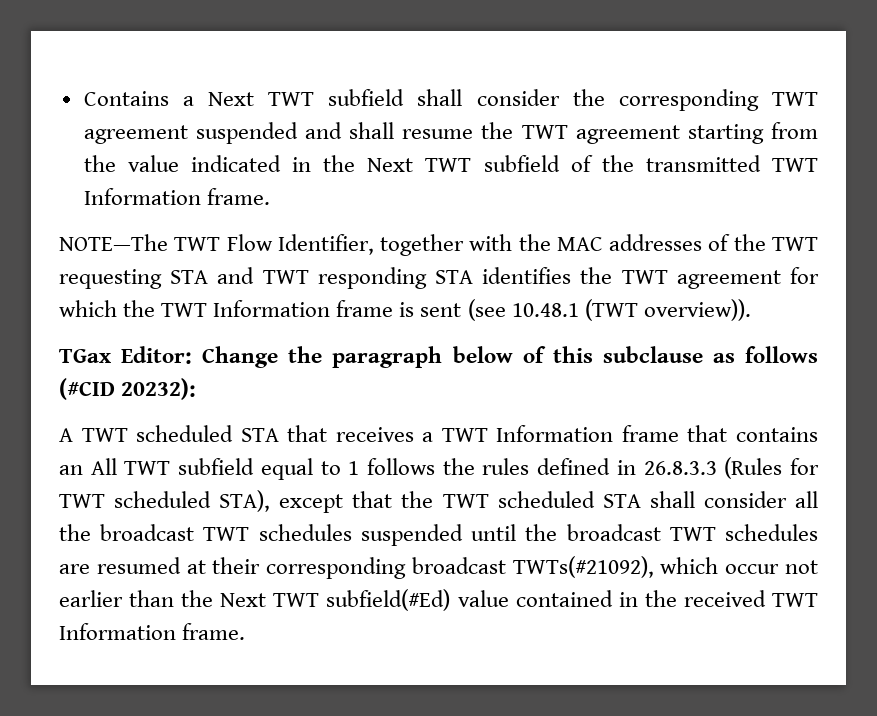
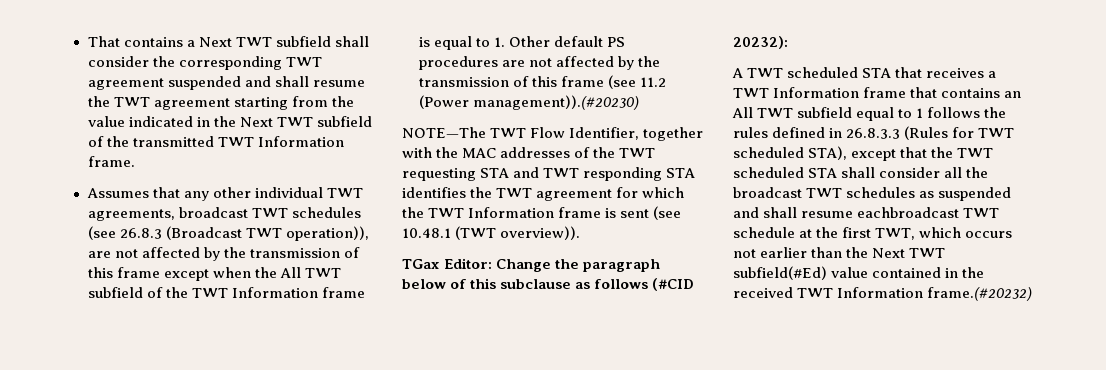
[83,91,169,106] Contains -> [87,36,183,47] That contains
(270, 196) none -> [86,187,363,201] [87,207,361,221] [87,226,369,241] [87,247,360,261] [87,267,341,281] [87,287,365,298] [418,36,625,50] [418,56,660,70] [418,75,666,89] [418,95,639,110] // Assumes that any other individual TWT agreements, broadcast TWT schedules (see 26.8.3 (Broadcast TWT operation)), are not affected by the transmission of this frame except when the All TWT subfield of the TWT Information frame is equal to 1. Other default PS procedures are not affected by the transmission of this frame (see 11.2 (Power management)).(#20230)
[360,524,818,546] [59,556,780,579] suspended until the broadcast TWT schedules are resumed at their corresponding broadcast TWTs(#21092), which occur -> [919,187,1012,201] [733,207,1000,218] [733,227,1013,240] as suspended and shall resume eachbroadcast TWT schedule at the first TWT, which occurs
[182,623,246,640] frame. -> [927,287,1033,301] frame.(#20232)

